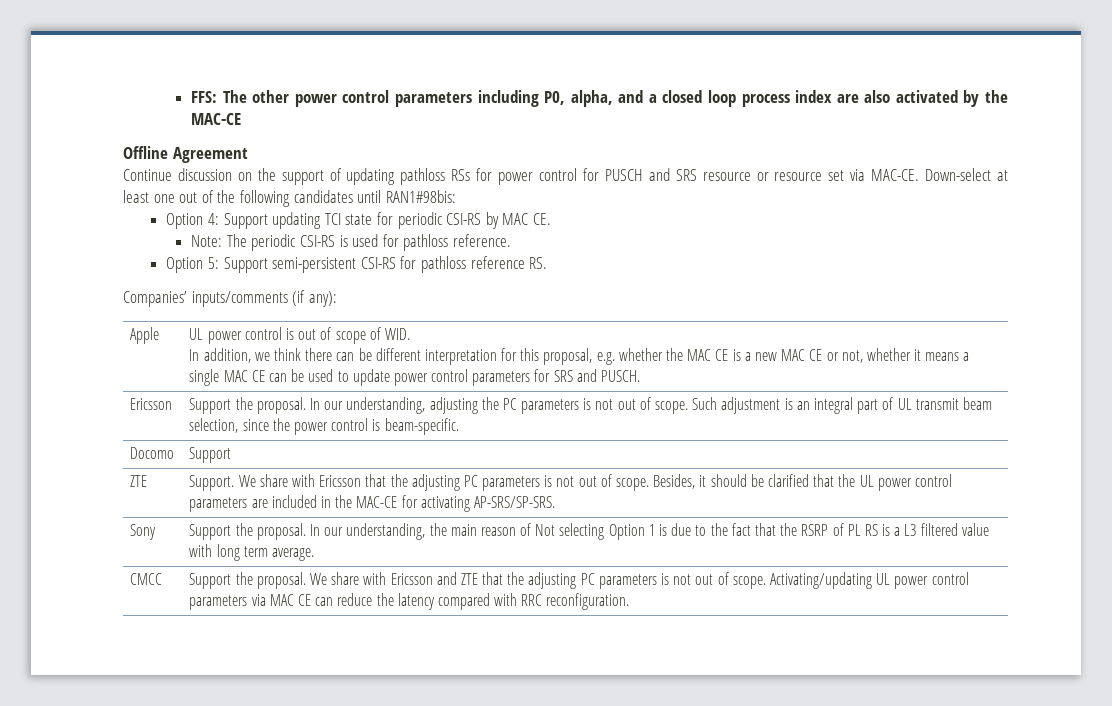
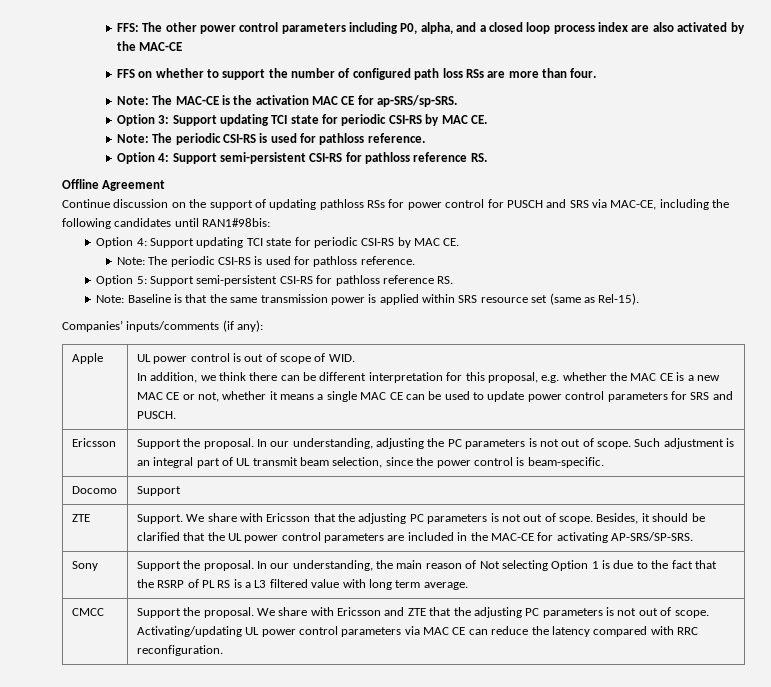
(242, 119) none -> [116,68,597,80] [116,95,458,107] [116,114,487,126] [116,133,425,145] [116,152,487,164] // FFS on whether to support the number of configured path loss RSs are more than four. // Note: The MAC-CE is the activation MAC CE for ap-SRS/sp-SRS. // Option 3: Support updating TCI state for periodic CSI-RS by MAC CE. // Note: The periodic CSI-RS is used for pathloss reference. // Option 4: Support semi-persistent CSI-RS for pathloss reference RS.
[702,168,1009,181] [123,190,214,203] resource or resource set via MAC-CE. Down-select at least one out of -> [592,199,709,210] via MAC-CE, including
(548, 263) none -> [96,293,640,305] // Note: Baseline is that the same transmission power is applied within SRS resource set (same as Rel-15).

